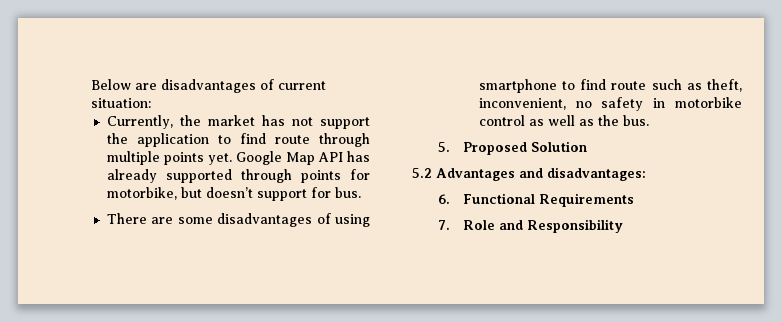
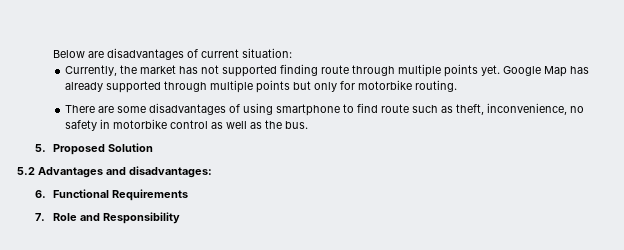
[320,117,370,129] [106,133,266,147] support the application to find -> [221,64,318,77] supported finding
[317,152,343,162] API -> (567, 71) none
[300,169,370,183] [106,187,361,201] points for motorbike, but doesn’t support for bus. -> [209,80,457,93] multiple points but only for motorbike routing.
[478,98,566,110] inconvenient, -> [486,103,567,115] inconvenience,

